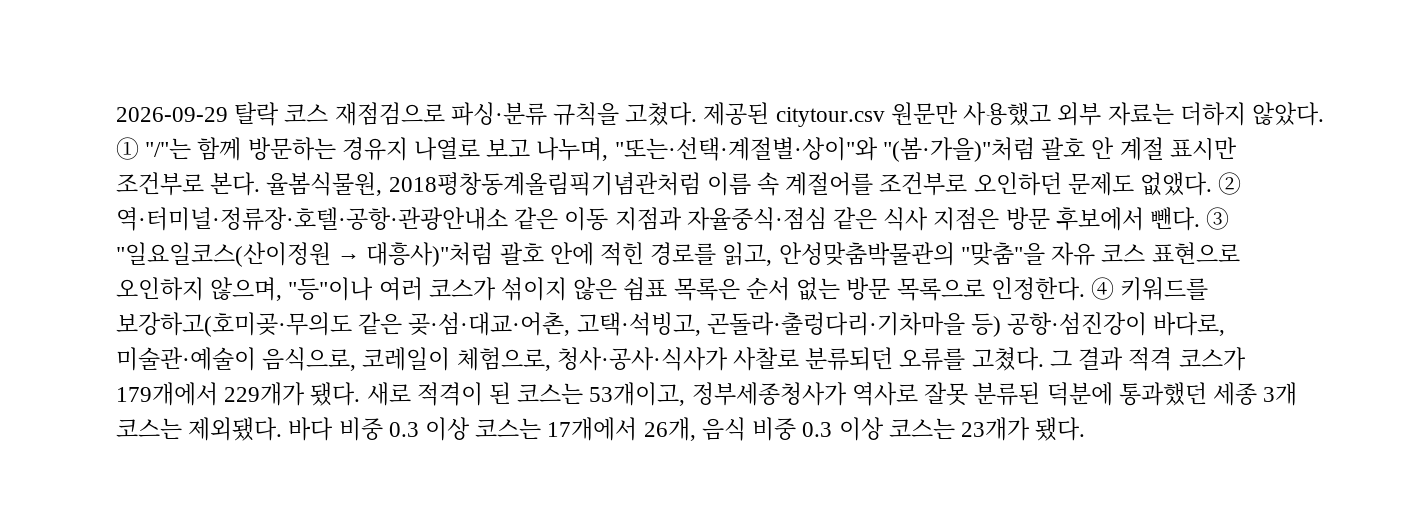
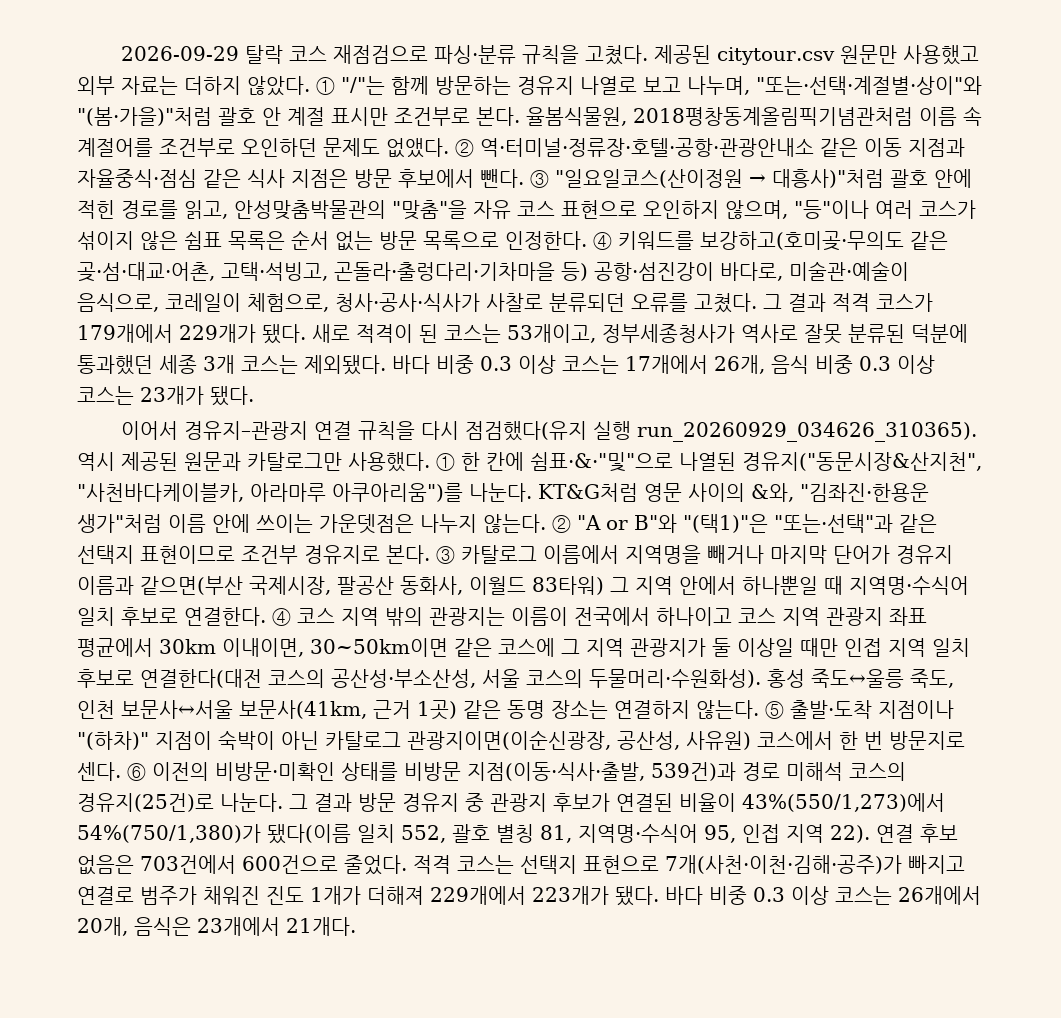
(1086, 429) none -> [121,421,978,442] [77,452,982,472] [77,483,929,502] [77,514,937,534] [77,545,953,564] [77,576,969,595] [77,607,927,626] [77,638,970,657] [77,669,954,688] [77,700,954,720] [77,730,965,750] [77,762,906,781] [77,793,945,812] [77,824,958,844] [77,855,965,875] [77,886,981,906] [77,917,356,936] // 이어서 경유지–관광지 연결 규칙을 다시 점검했다(유지 실행 run_20260929_034626_310365). 역시 제공된 원문과 카탈로그만 사용했다. ① 한 칸에 쉼표·&·"및"으로 나열된 경유지("동문시장&산지천", "사천바다케이블카, 아라마루 아쿠아리움")를 나눈다. KT&G처럼 영문 사이의 &와, "김좌진·한용운 생가"처럼 이름 안에 쓰이는 가운뎃점은 나누지 않는다. ② "A or B"와 "(택1)"은 "또는·선택"과 같은 선택지 표현이므로 조건부 경유지로 본다. ③ 카탈로그 이름에서 지역명을 빼거나 마지막 단어가 경유지 이름과 같으면(부산 국제시장, 팔공산 동화사, 이월드 83타워) 그 지역 안에서 하나뿐일 때 지역명·수식어 일치 후보로 연결한다. ④ 코스 지역 밖의 관광지는 이름이 전국에서 하나이고 코스 지역 관광지 좌표 평균에서 30km 이내이면, 30~50km이면 같은 코스에 그 지역 관광지가 둘 이상일 때만 인접 지역 일치 후보로 연결한다(대전 코스의 공산성·부소산성, 서울 코스의 두물머리·수원화성). 홍성 죽도↔울릉 죽도, 인천 보문사↔서울 보문사(41km, 근거 1곳) 같은 동명 장소는 연결하지 않는다. ⑤ 출발·도착 지점이나 "(하차)" 지점이 숙박이 아닌 카탈로그 관광지이면(이순신광장, 공산성, 사유원) 코스에서 한 번 방문지로 센다. ⑥ 이전의 비방문·미확인 상태를 비방문 지점(이동·식사·출발, 539건)과 경로 미해석 코스의 경유지(25건)로 나눈다. 그 결과 방문 경유지 중 관광지 후보가 연결된 비율이 43%(550/1,273)에서 54%(750/1,380)가 됐다(이름 일치 552, 괄호 별칭 81, 지역명·수식어 95, 인접 지역 22). 연결 후보 없음은 703건에서 600건으로 줄었다. 적격 코스는 선택지 표현으로 7개(사천·이천·김해·공주)가 빠지고 연결로 범주가 채워진 진도 1개가 더해져 229개에서 223개가 됐다. 바다 비중 0.3 이상 코스는 26개에서 20개, 음식은 23개에서 21개다.

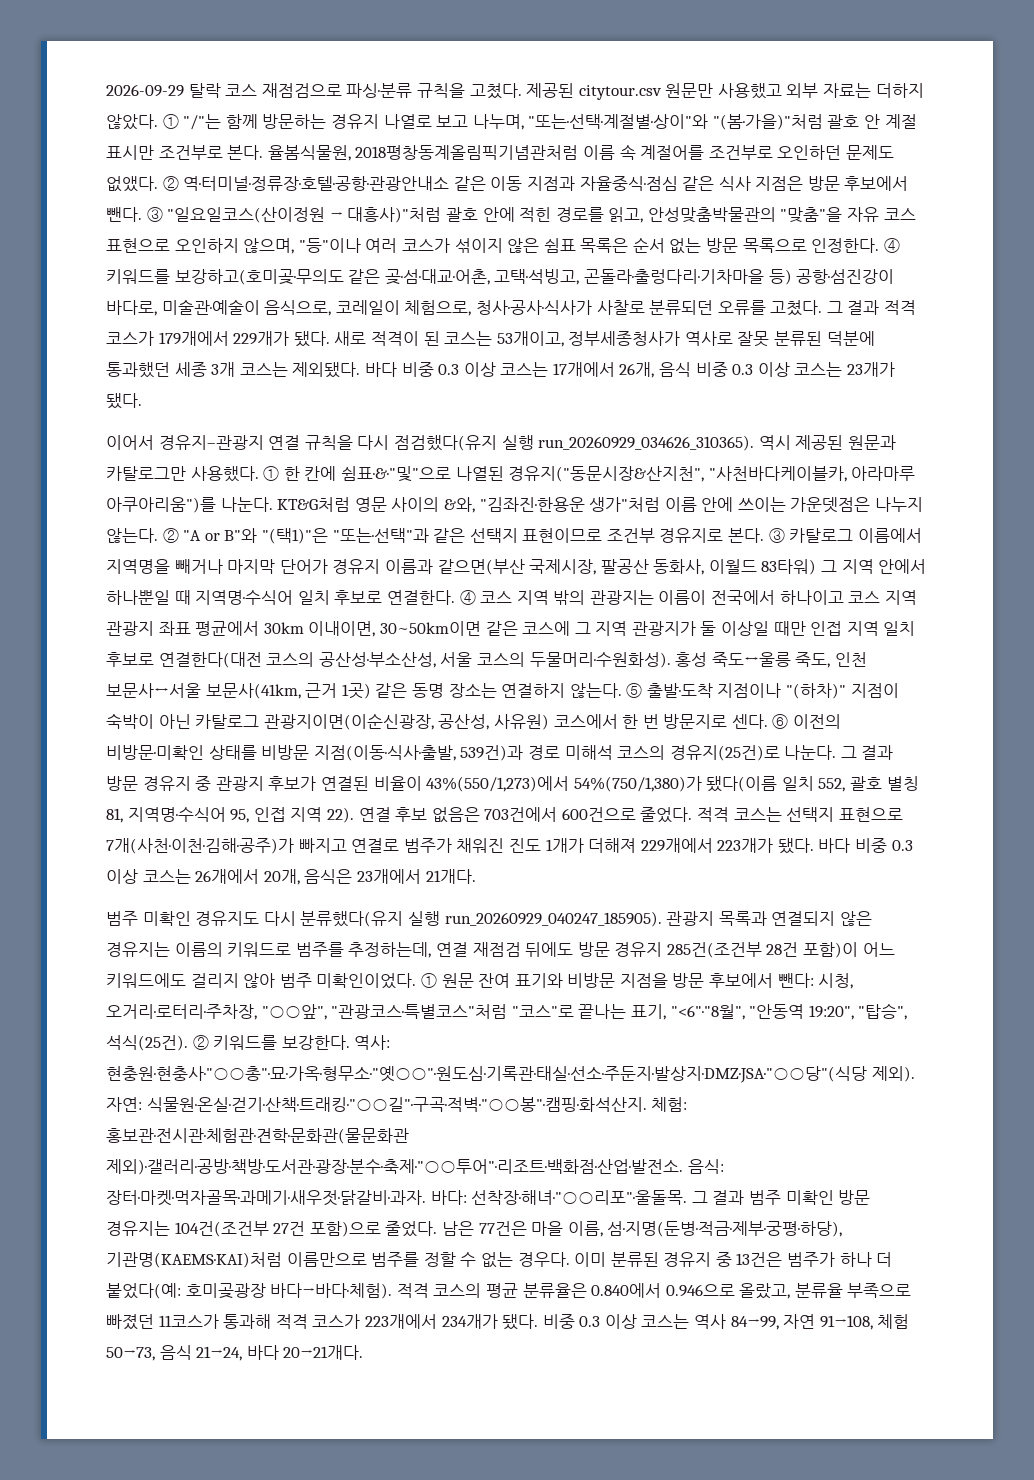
(356, 926) none -> [106,911,872,927] [106,942,895,958] [106,973,854,989] [106,1003,908,1020] [106,1035,391,1051] [106,1066,915,1083] [106,1097,688,1112] [106,1128,409,1144] [106,1159,724,1175] [106,1190,871,1206] [106,1221,843,1237] [106,1252,893,1268] [106,1283,912,1299] [106,1314,910,1330] [106,1345,364,1361] // 범주 미확인 경유지도 다시 분류했다(유지 실행 run_20260929_040247_185905). 관광지 목록과 연결되지 않은 경유지는 이름의 키워드로 범주를 추정하는데, 연결 재점검 뒤에도 방문 경유지 285건(조건부 28건 포함)이 어느 키워드에도 걸리지 않아 범주 미확인이었다. ① 원문 잔여 표기와 비방문 지점을 방문 후보에서 뺀다: 시청, 오거리·로터리·주차장, "○○앞", "관광코스·특별코스"처럼 "코스"로 끝나는 표기, "<6"·"8월", "안동역 19:20", "탑승", 석식(25건). ② 키워드를 보강한다. 역사: 현충원·현충사·"○○총"·묘·가옥·형무소·"옛○○"·원도심·기록관·태실·선소·주둔지·발상지·DMZ·JSA·"○○당"(식당 제외). 자연: 식물원·온실·걷기·산책·트래킹·"○○길"·구곡·적벽·"○○봉"·캠핑·화석산지. 체험: 홍보관·전시관·체험관·견학·문화관(물문화관 제외)·갤러리·공방·책방·도서관·광장·분수·축제·"○○투어"·리조트·백화점·산업·발전소. 음식: 장터·마켓·먹자골목·과메기·새우젓·닭갈비·과자. 바다: 선착장·해녀·"○○리포"·울돌목. 그 결과 범주 미확인 방문 경유지는 104건(조건부 27건 포함)으로 줄었다. 남은 77건은 마을 이름, 섬·지명(둔병·적금·제부·궁평·하당), 기관명(KAEMS·KAI)처럼 이름만으로 범주를 정할 수 없는 경우다. 이미 분류된 경유지 중 13건은 범주가 하나 더 붙었다(예: 호미곶광장 바다→바다·체험). 적격 코스의 평균 분류율은 0.840에서 0.946으로 올랐고, 분류율 부족으로 빠졌던 11코스가 통과해 적격 코스가 223개에서 234개가 됐다. 비중 0.3 이상 코스는 역사 84→99, 자연 91→108, 체험 50→73, 음식 21→24, 바다 20→21개다.

